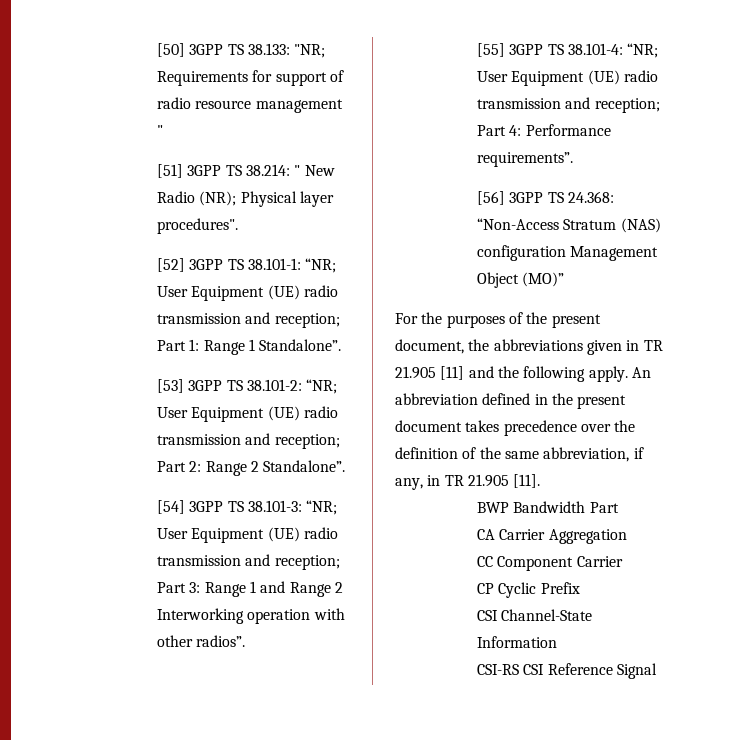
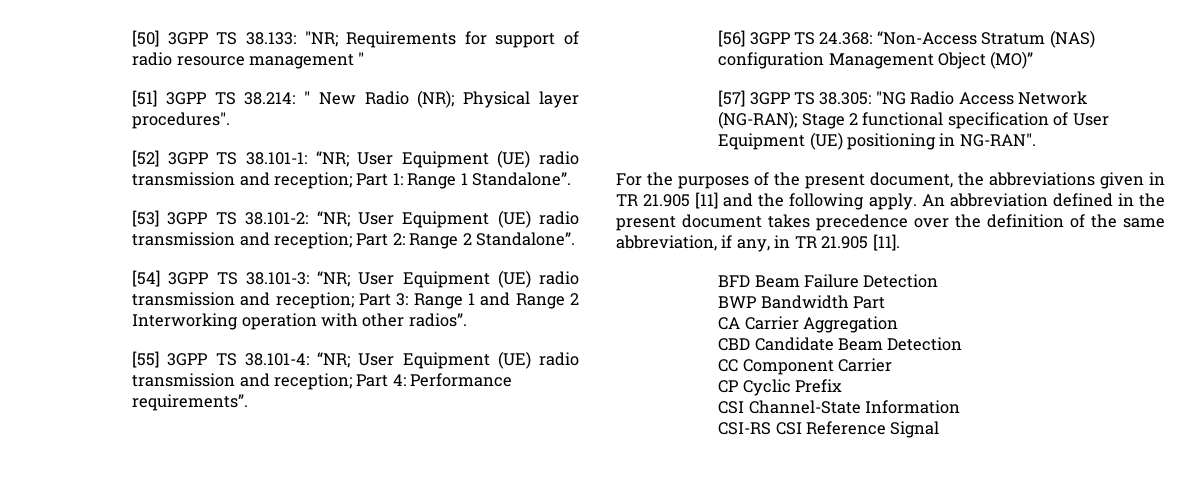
(565, 279) none -> [718,90,1089,107] [718,111,1109,129] [718,132,1036,150] // [57] 3GPP TS 38.305: "NG Radio Access Network (NG-RAN); Stage 2 functional specification of User Equipment (UE) positioning in NG-RAN".
(541, 481) none -> [718,274,939,288] // BFD Beam Failure Detection
(627, 536) none -> [718,337,963,351] // CBD Candidate Beam Detection

